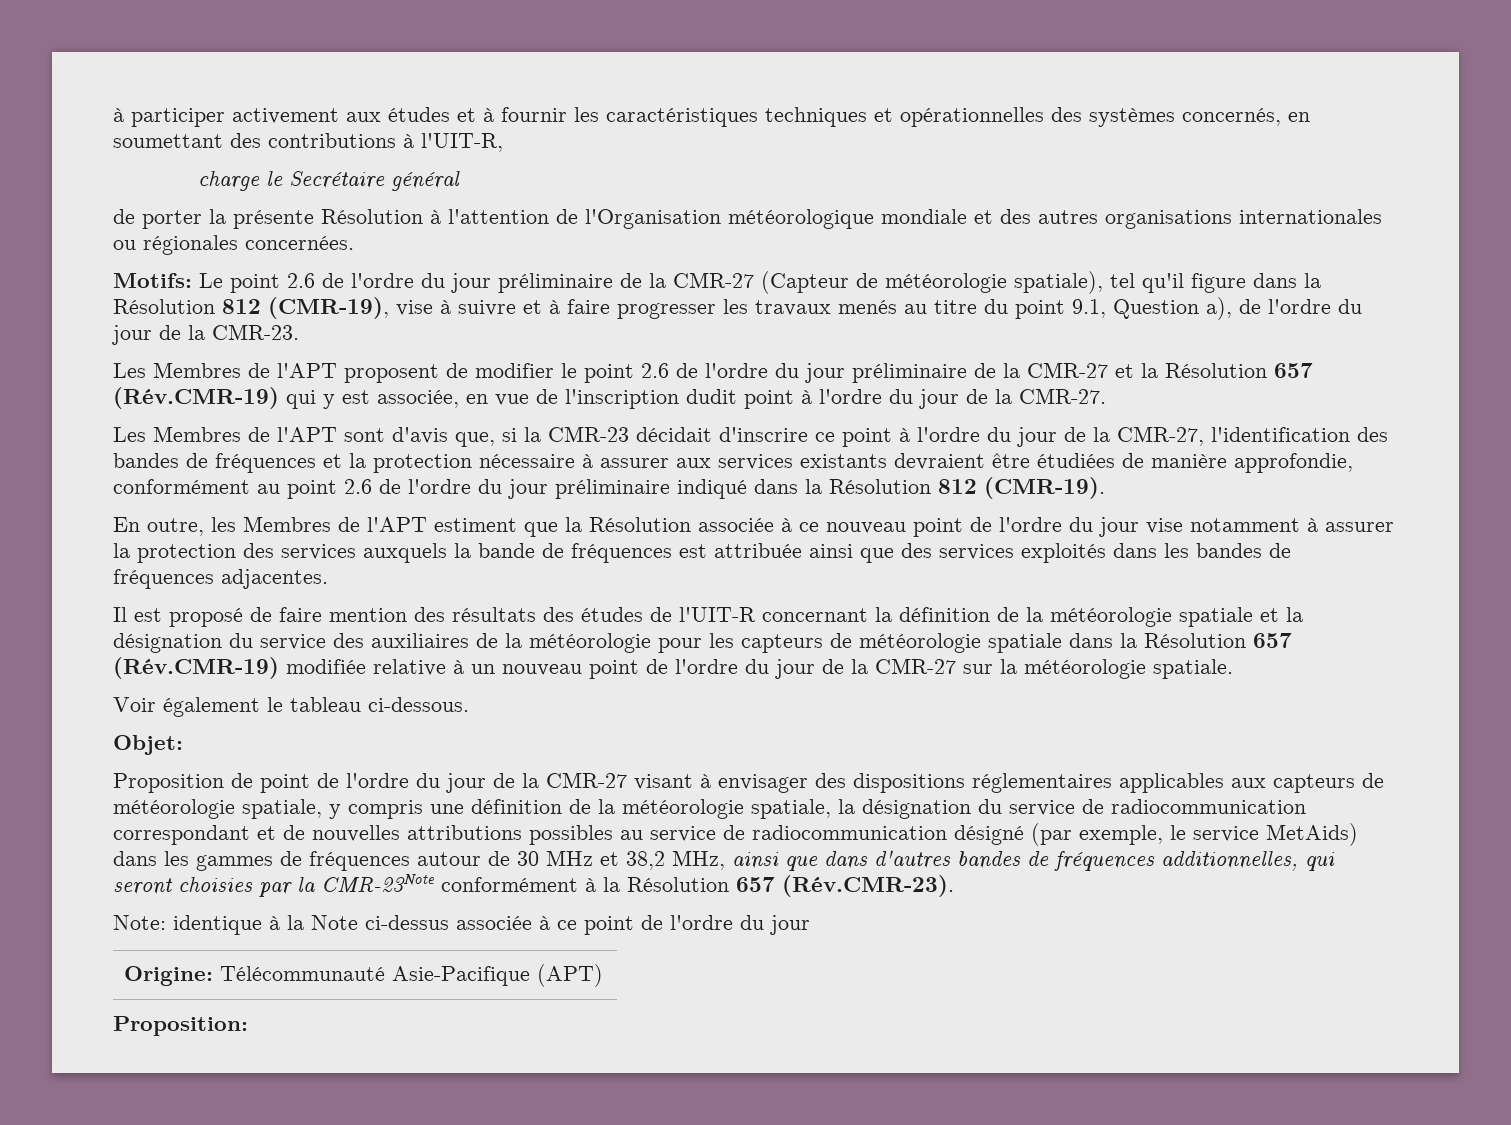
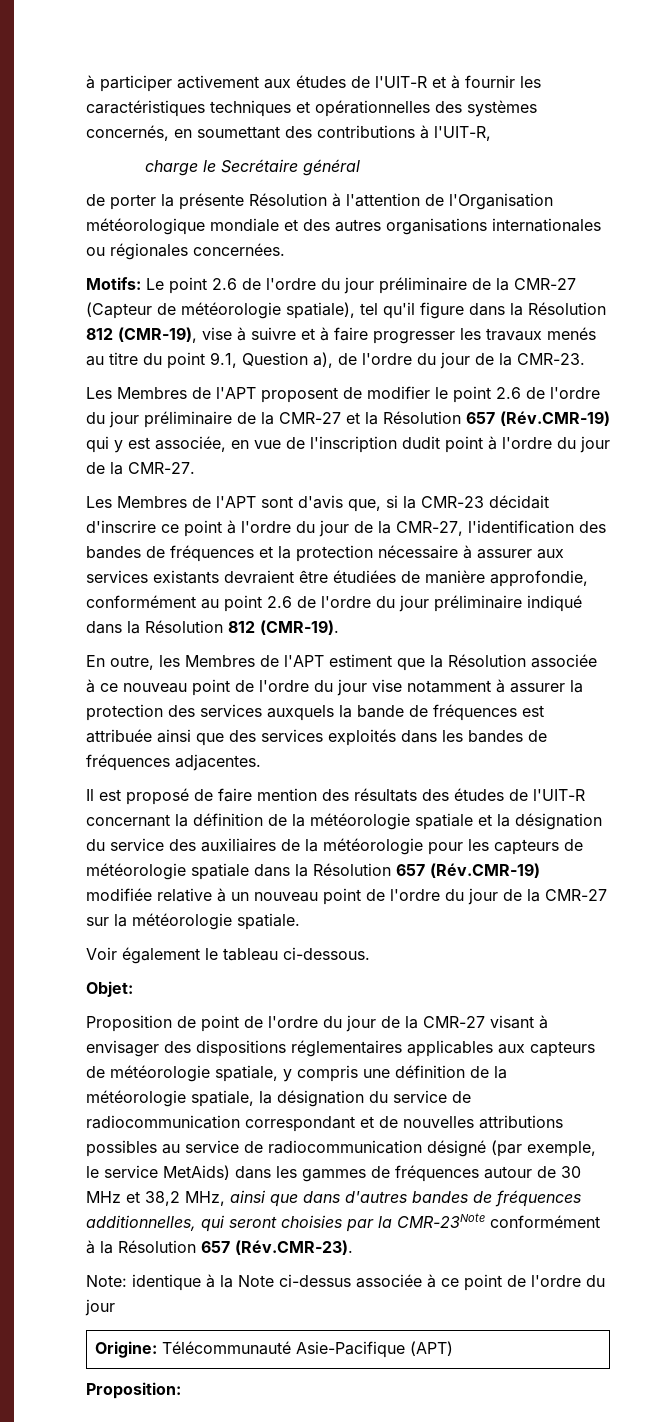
(450, 114) none -> [351,76,427,88] de l'UIT-R

